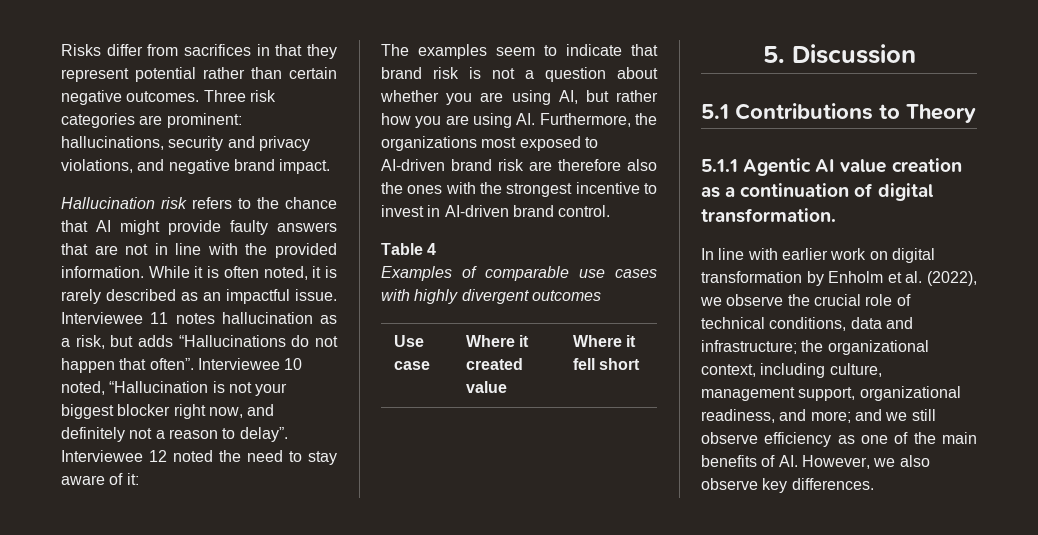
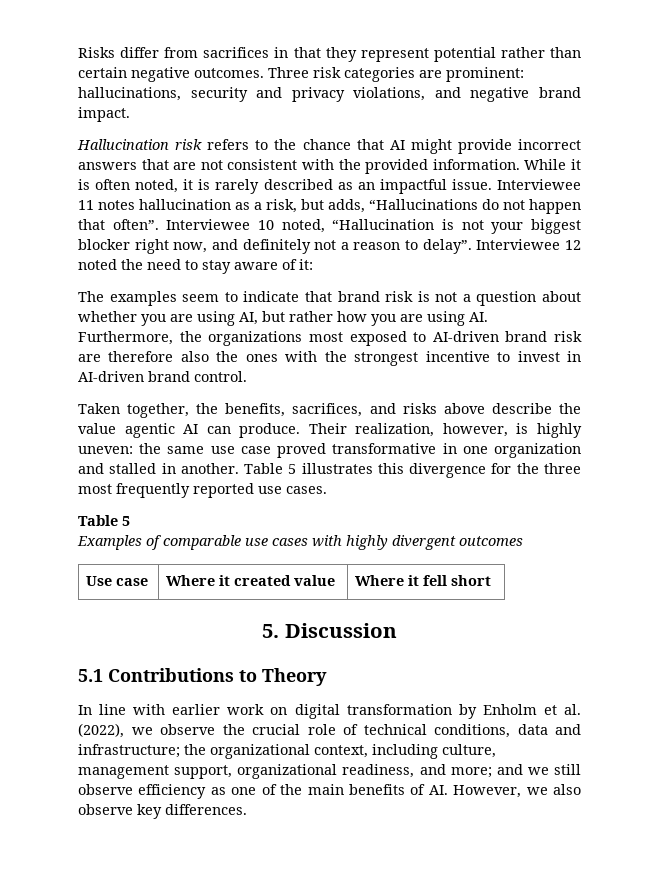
[230,220,268,235] faulty -> [518,139,582,150] incorrect
[154,243,202,255] in line -> [227,159,298,170] consistent
[138,335,173,347] adds -> [328,199,365,213] adds,
[381,243,437,255] Table 4 -> [78,403,581,418] [78,423,582,438] [78,443,581,458] [78,463,581,478] [78,483,327,498] [78,515,130,526] Taken together, the benefits, sacrifices, and risks above describe the value agentic AI can produce. Their realization, however, is highly uneven: the same use case proved transformative in one organization and stalled in another. Table 5 illustrates this divergence for the three most frequently reported use cases. // Table 5
[701,158,962,176] [701,183,934,201] [701,208,836,223] // 5.1.1 Agentic AI value creation as a continuation of digital transformation. -> (327, 677) none

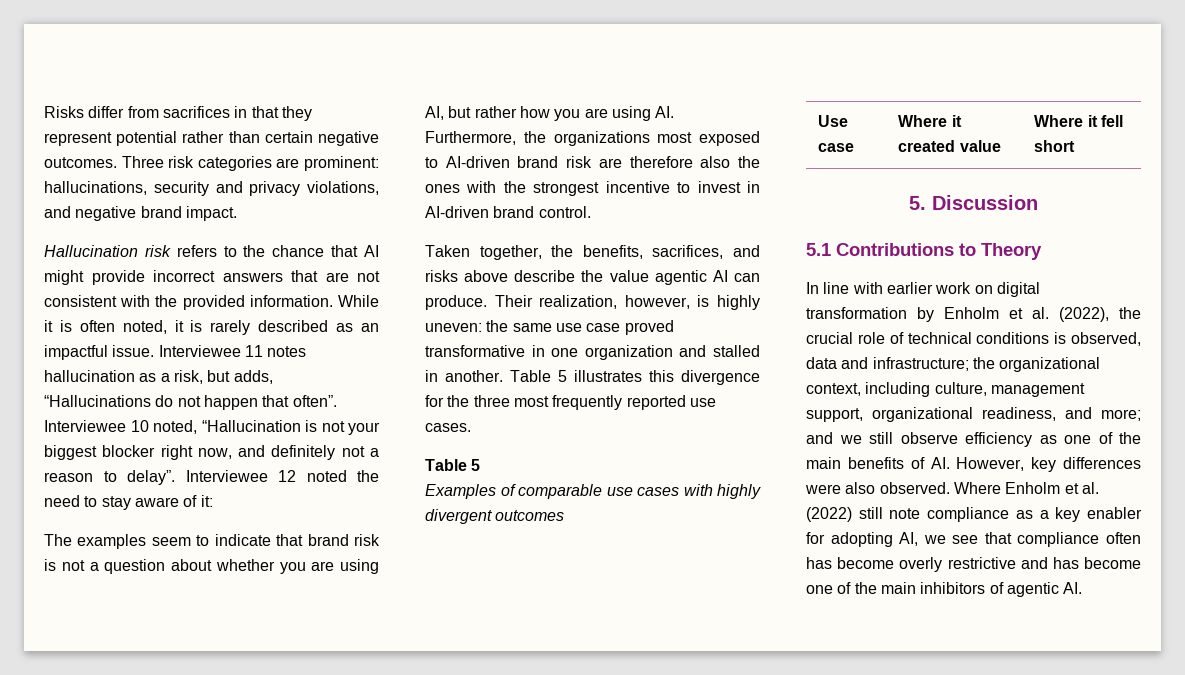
[131,724,215,735] we observe -> (1109, 314) none
[434,724,510,738] conditions, -> [976,332,1141,346] conditions is observed,
[526,784,581,795] [78,804,247,819] we also observe key differences. -> [1031,457,1141,472] [805,482,1099,494] [806,507,1142,522] [806,532,1141,547] [806,557,1141,572] [806,582,1083,597] key differences were also observed. Where Enholm et al. (2022) still note compliance as a key enabler for adopting AI, we see that compliance often has become overly restrictive and has become one of the main inhibitors of agentic AI.

